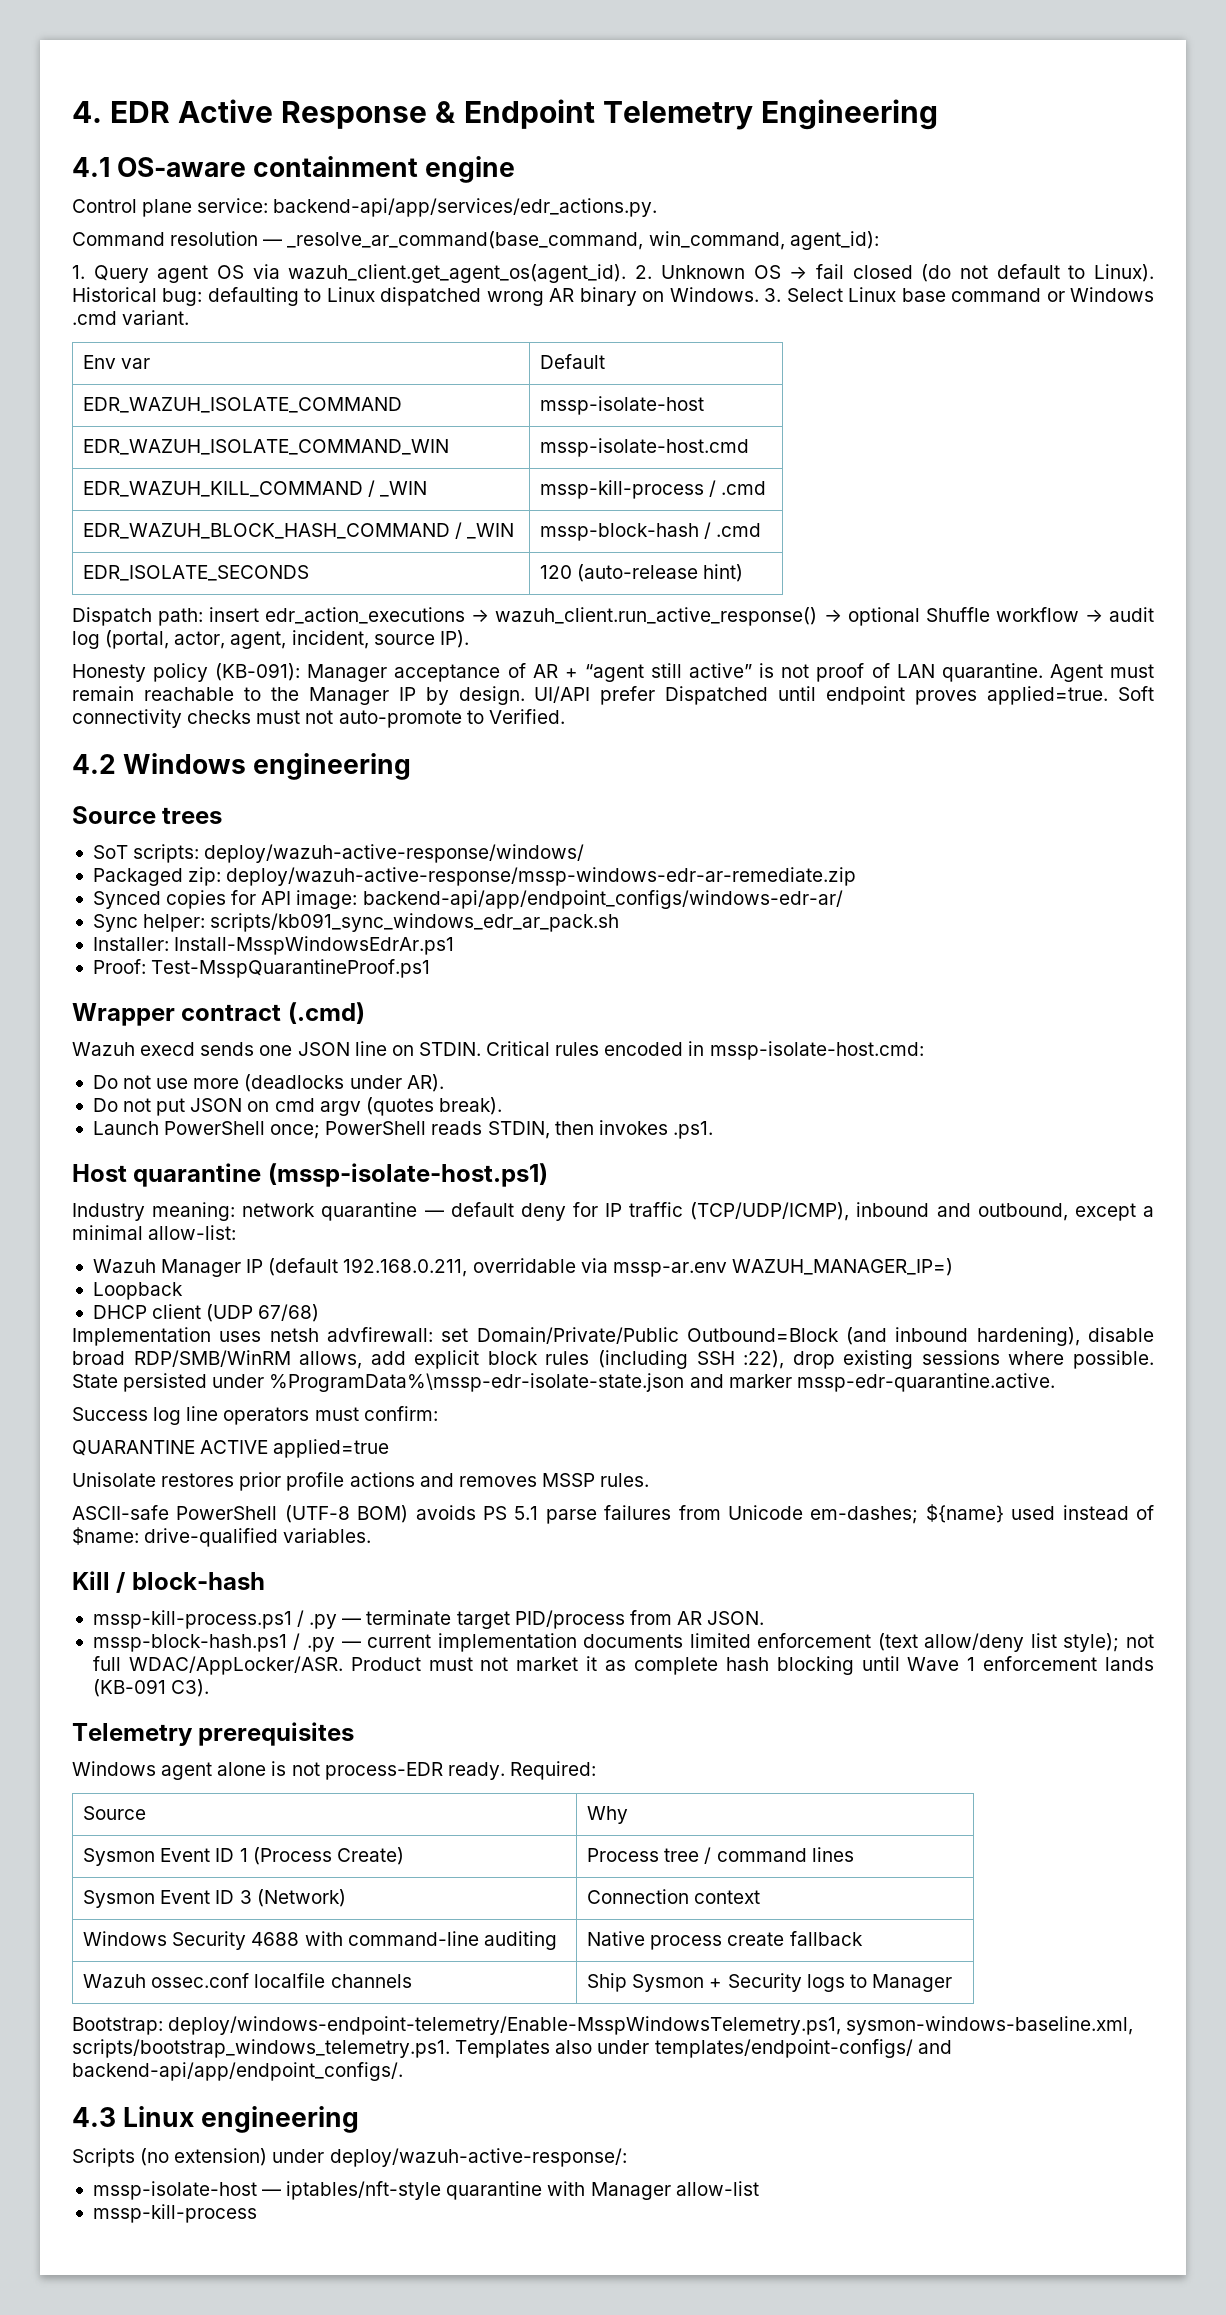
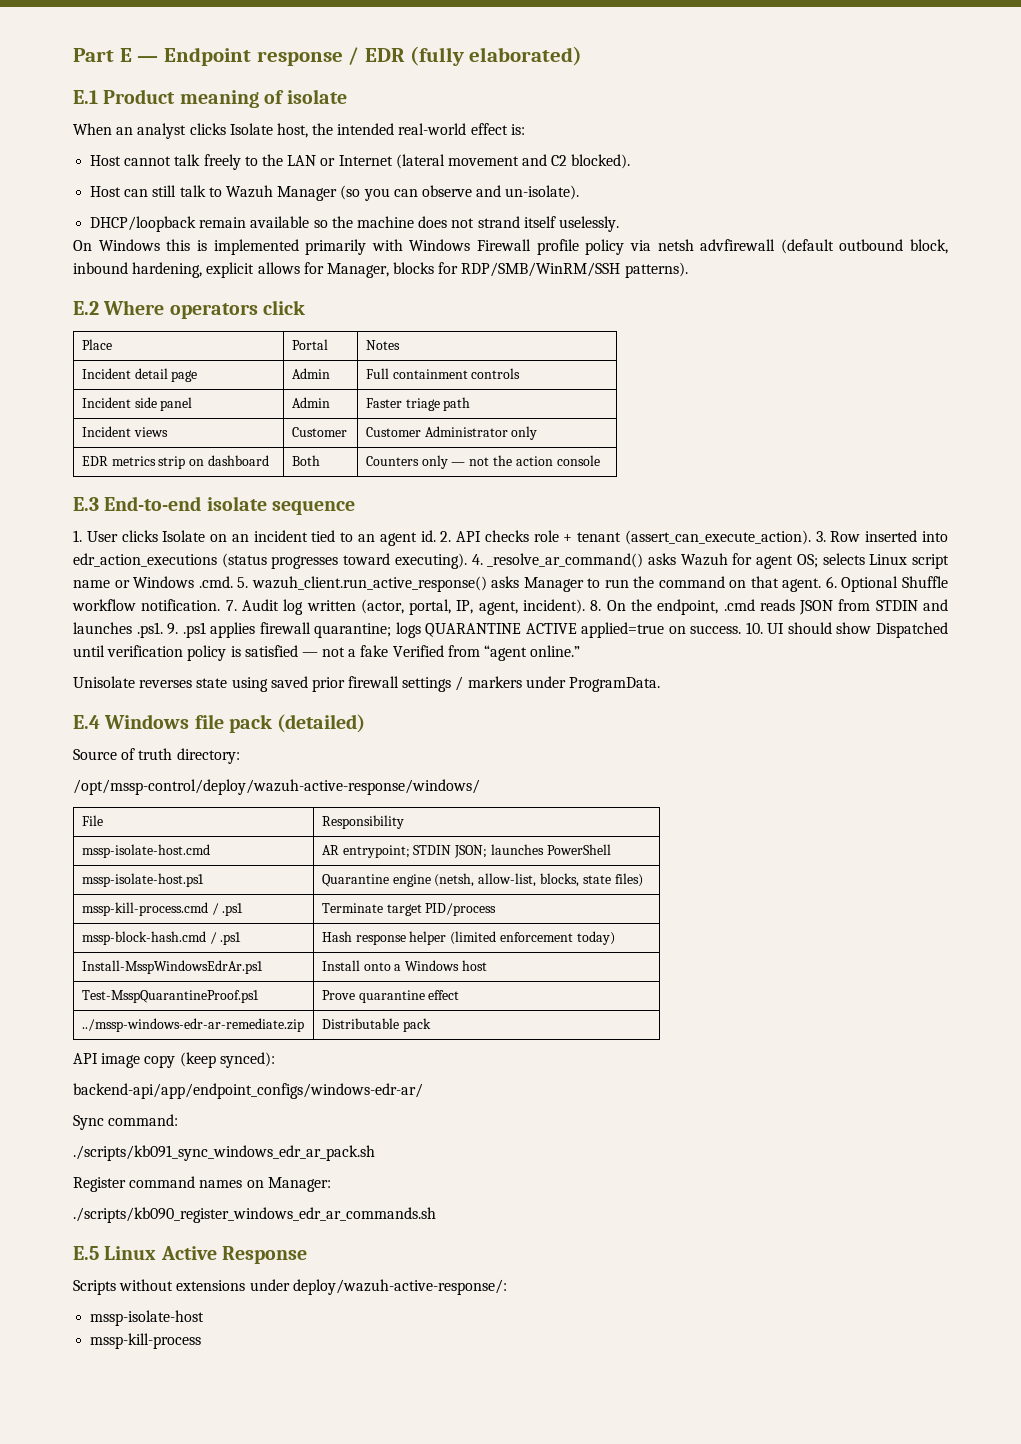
[72,99,938,130] [72,156,516,183] [72,198,658,217] [72,231,879,250] [72,264,1154,283] [72,287,1155,306] [72,310,190,325] [83,355,151,369] [540,354,606,369] [83,397,403,413] [540,396,705,415] [83,439,450,455] [540,438,750,457] [83,480,428,497] [540,480,767,499] [83,522,515,539] [540,522,762,541] [83,565,310,581] [540,564,744,582] [72,607,1154,626] [72,630,469,649] [72,663,1154,682] [72,686,1154,705] [72,709,565,728] [72,753,412,780] [72,806,223,824] [92,844,585,863] [92,867,857,886] [92,890,843,909] [92,913,620,932] [92,936,455,955] [92,959,431,978] [72,1002,365,1026] [72,1041,924,1060] [92,1074,444,1092] [92,1097,502,1116] [92,1120,713,1139] [72,1163,548,1187] [72,1202,1154,1221] [72,1225,237,1240] [92,1258,953,1277] [92,1282,183,1300] [92,1304,320,1322] [72,1327,1154,1346] [72,1350,1154,1369] [72,1373,1055,1392] [72,1406,438,1425] [72,1439,390,1458] [72,1472,650,1491] [72,1504,1154,1524] [72,1527,372,1547] [72,1571,265,1593] [92,1610,765,1629] [92,1633,1155,1652] [92,1656,1154,1675] [92,1679,210,1697] [72,1722,355,1746] [72,1761,596,1780] [83,1806,147,1820] [587,1806,629,1824] [83,1847,404,1866] [587,1847,854,1864] [83,1889,346,1908] [587,1889,761,1904] [83,1931,557,1950] [587,1931,863,1950] [83,1973,412,1988] [587,1973,952,1992] [72,2016,1134,2035] [72,2039,952,2058] [72,2062,403,2081] [72,2106,360,2133] 4. EDR Active Response & Endpoint Telemetry Engineering // 4.1 OS-aware containment engine // Control plane service: backend-api/app/services/edr_actions.py. // Command resolution — _resolve_ar_command(base_command, win_command, agent_id): // 1. Query agent OS via wazuh_client.get_agent_os(agent_id). 2. Unknown OS → fail closed (do not default to Linux). Historical bug: defaulting to Linux dispatched wrong AR binary on Windows. 3. Select Linux base command or Windows .cmd variant. // Env var | Default // EDR_WAZUH_ISOLATE_COMMAND | mssp-isolate-host // EDR_WAZUH_ISOLATE_COMMAND_WIN | mssp-isolate-host.cmd // EDR_WAZUH_KILL_COMMAND / _WIN | mssp-kill-process / .cmd // EDR_WAZUH_BLOCK_HASH_COMMAND / _WIN | mssp-block-hash / .cmd // EDR_ISOLATE_SECONDS | 120 (auto-release hint) // Dispatch path: insert edr_action_executions → wazuh_client.run_active_response() → optional Shuffle workflow → audit log (portal, actor, agent, incident, source IP). // Honesty policy (KB-091): Manager acceptance of AR + “agent still active” is not proof of LAN quarantine. Agent must remain reachable to the Manager IP by design. UI/API prefer Dispatched until endpoint proves applied=true. Soft connectivity checks must not auto-promote to Verified. // 4.2 Windows engineering // Source trees // SoT scripts: deploy/wazuh-active-response/windows/ // Packaged zip: deploy/wazuh-active-response/mssp-windows-edr-ar-remediate.zip // Synced copies for API image: backend-api/app/endpoint_configs/windows-edr-ar/ // Sync helper: scripts/kb091_sync_windows_edr_ar_pack.sh // Installer: Install-MsspWindowsEdrAr.ps1 // Proof: Test-MsspQuarantineProof.ps1 // Wrapper contract (.cmd) // Wazuh execd sends one JSON line on STDIN. Critical rules encoded in mssp-isolate-host.cmd: // Do not use more (deadlocks under AR). // Do not put JSON on cmd argv (quotes break). // Launch PowerShell once; PowerShell reads STDIN, then invokes .ps1. // Host quarantine (mssp-isolate-host.ps1) // Industry meaning: network quarantine — default deny for IP traffic (TCP/UDP/ICMP), inbound and outbound, except a minimal allow-list: // Wazuh Manager IP (default 192.168.0.211, overridable via mssp-ar.env WAZUH_MANAGER_IP=) // Loopback // DHCP client (UDP 67/68) // Implementation uses netsh advfirewall: set Domain/Private/Public Outbound=Block (and inbound hardening), disable broad RDP/SMB/WinRM allows, add explicit block rules (including SSH :22), drop existing sessions where possible. State persisted under %ProgramData%\mssp-edr-isolate-state.json and marker mssp-edr-quarantine.active. // Success log line operators must confirm: // QUARANTINE ACTIVE applied=true // Unisolate restores prior profile actions and removes MSSP rules. // ASCII-safe PowerShell (UTF-8 BOM) avoids PS 5.1 parse failures from Unicode em-dashes; ${name} used instead of $name: drive-qualified variables. // Kill / block-hash // mssp-kill-process.ps1 / .py — terminate target PID/process from AR JSON. // mssp-block-hash.ps1 / .py — current implementation documents limited enforcement (text allow/deny list style); not full WDAC/AppLocker/ASR. Product must not market it as complete hash blocking until Wave 1 enforcement lands (KB-091 C3). // Telemetry prerequisites // Windows agent alone is not process-EDR ready. Required: // Source | Why // Sysmon Event ID 1 (Process Create) | Process tree / command lines // Sysmon Event ID 3 (Network) | Connection context // Windows Security 4688 with command-line auditing | Native process create fallback // Wazuh ossec.conf localfile channels | Ship Sysmon + Security logs to Manager // Bootstrap: deploy/windows-endpoint-telemetry/Enable-MsspWindowsTelemetry.ps1, sysmon-windows-baseline.xml, scripts/bootstrap_windows_telemetry.ps1. Templates also under templates/endpoint-configs/ and backend-api/app/endpoint_configs/. // 4.3 Linux engineering -> [73,46,583,66] [73,89,348,108] [73,123,525,139] [90,154,631,170] [90,185,580,201] [90,216,619,232] [73,239,948,255] [73,262,688,278] [73,300,305,319] [81,339,112,350] [291,339,328,350] [365,340,400,350] [81,368,198,382] [291,368,330,379] [365,368,521,379] [81,397,193,411] [291,397,330,408] [365,397,471,411] [81,426,168,437] [291,427,347,437] [365,426,538,440] [81,455,269,469] [291,455,320,466] [365,455,600,469] [73,496,355,515] [73,530,948,546] [73,553,949,569] [73,576,948,592] [72,599,948,615] [73,622,948,638] [73,645,581,661] [73,676,661,692] [73,714,366,733] [73,748,240,764] [73,779,480,795] [81,815,103,826] [321,815,404,829] [81,844,210,858] [321,844,611,858] [81,873,204,887] [321,873,643,887] [81,902,244,916] [321,903,497,916] [81,931,242,945] [321,931,615,945] [81,960,263,974] [321,960,487,971] [81,990,259,1003] [321,990,460,1003] [81,1018,304,1032] [321,1018,431,1032] [73,1052,275,1068] [73,1083,423,1099] [73,1114,179,1130] [73,1145,375,1161] [73,1176,331,1192] [73,1207,436,1223] [73,1246,307,1264] Part E — Endpoint response / EDR (fully elaborated) // E.1 Product meaning of isolate // When an analyst clicks Isolate host, the intended real-world effect is: // Host cannot talk freely to the LAN or Internet (lateral movement and C2 blocked). // Host can still talk to Wazuh Manager (so you can observe and un-isolate). // DHCP/loopback remain available so the machine does not strand itself uselessly. // On Windows this is implemented primarily with Windows Firewall profile policy via netsh advfirewall (default outbound block, inbound hardening, explicit allows for Manager, blocks for RDP/SMB/WinRM/SSH patterns). // E.2 Where operators click // Place | Portal | Notes // Incident detail page | Admin | Full containment controls // Incident side panel | Admin | Faster triage path // Incident views | Customer | Customer Administrator only // EDR metrics strip on dashboard | Both | Counters only — not the action console // E.3 End-to-end isolate sequence // 1. User clicks Isolate on an incident tied to an agent id. 2. API checks role + tenant (assert_can_execute_action). 3. Row inserted into edr_action_executions (status progresses toward executing). 4. _resolve_ar_command() asks Wazuh for agent OS; selects Linux script name or Windows .cmd. 5. wazuh_client.run_active_response() asks Manager to run the command on that agent. 6. Optional Shuffle workflow notification. 7. Audit log written (actor, portal, IP, agent, incident). 8. On the endpoint, .cmd reads JSON from STDIN and launches .ps1. 9. .ps1 applies firewall quarantine; logs QUARANTINE ACTIVE applied=true on success. 10. UI should show Dispatched until verification policy is satisfied — not a fake Verified from “agent online.” // Unisolate reverses state using saved prior firewall settings / markers under ProgramData. // E.4 Windows file pack (detailed) // Source of truth directory: // /opt/mssp-control/deploy/wazuh-active-response/windows/ // File | Responsibility // mssp-isolate-host.cmd | AR entrypoint; STDIN JSON; launches PowerShell // mssp-isolate-host.ps1 | Quarantine engine (netsh, allow-list, blocks, state files) // mssp-kill-process.cmd / .ps1 | Terminate target PID/process // mssp-block-hash.cmd / .ps1 | Hash response helper (limited enforcement today) // Install-MsspWindowsEdrAr.ps1 | Install onto a Windows host // Test-MsspQuarantineProof.ps1 | Prove quarantine effect // ../mssp-windows-edr-ar-remediate.zip | Distributable pack // API image copy (keep synced): // backend-api/app/endpoint_configs/windows-edr-ar/ // Sync command: // ./scripts/kb091_sync_windows_edr_ar_pack.sh // Register command names on Manager: // ./scripts/kb090_register_windows_edr_ar_commands.sh // E.5 Linux Active Response
[140,2148,268,2166] (no extension) -> [119,1279,246,1291] without extensions
[262,2181,759,2200] — iptables/nft-style quarantine with Manager allow-list -> (205, 1318) none

